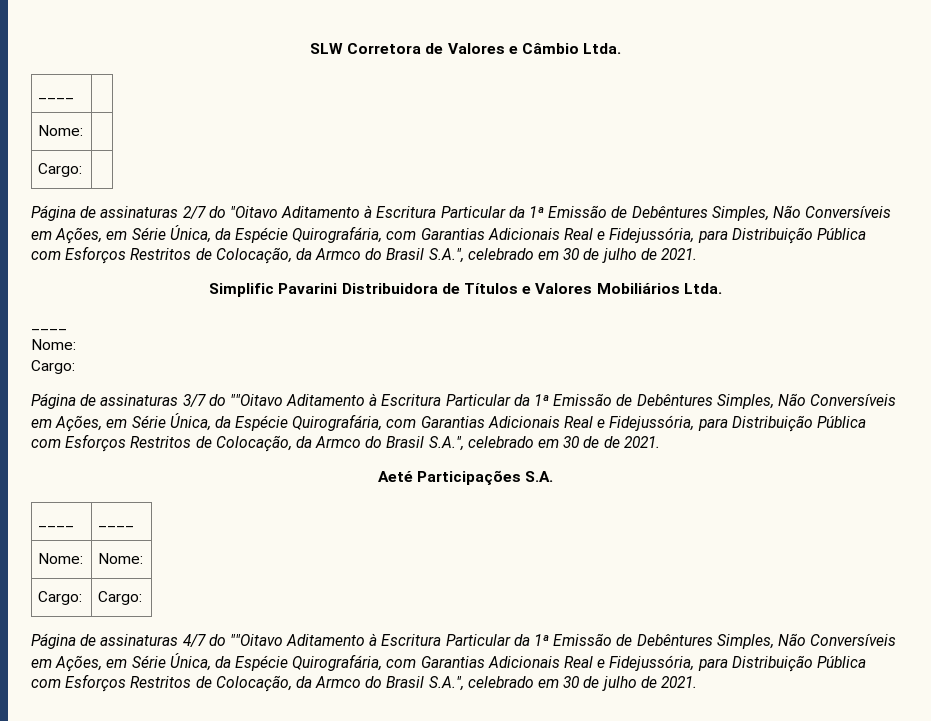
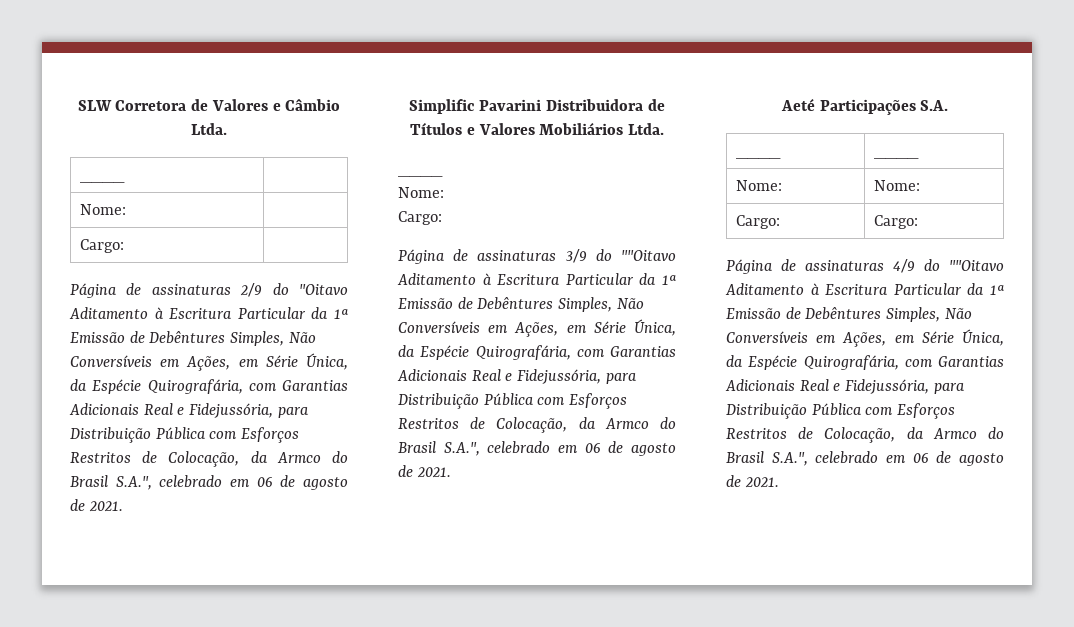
[182,206,206,219] 2/7 -> [240,283,263,297] 2/9
[563,248,637,263] 30 de julho -> [256,475,348,490] 06 de agosto
[182,394,206,407] 3/7 -> [565,249,587,263] 3/9
[563,436,600,448] 30 de -> [584,441,676,456] 06 de agosto
[182,634,206,647] 4/7 -> [893,259,915,273] 4/9
[563,676,637,691] 30 de julho -> [912,451,1004,466] 06 de agosto

